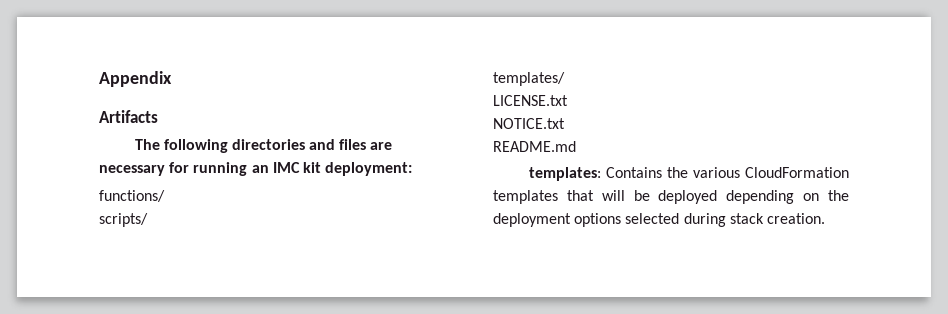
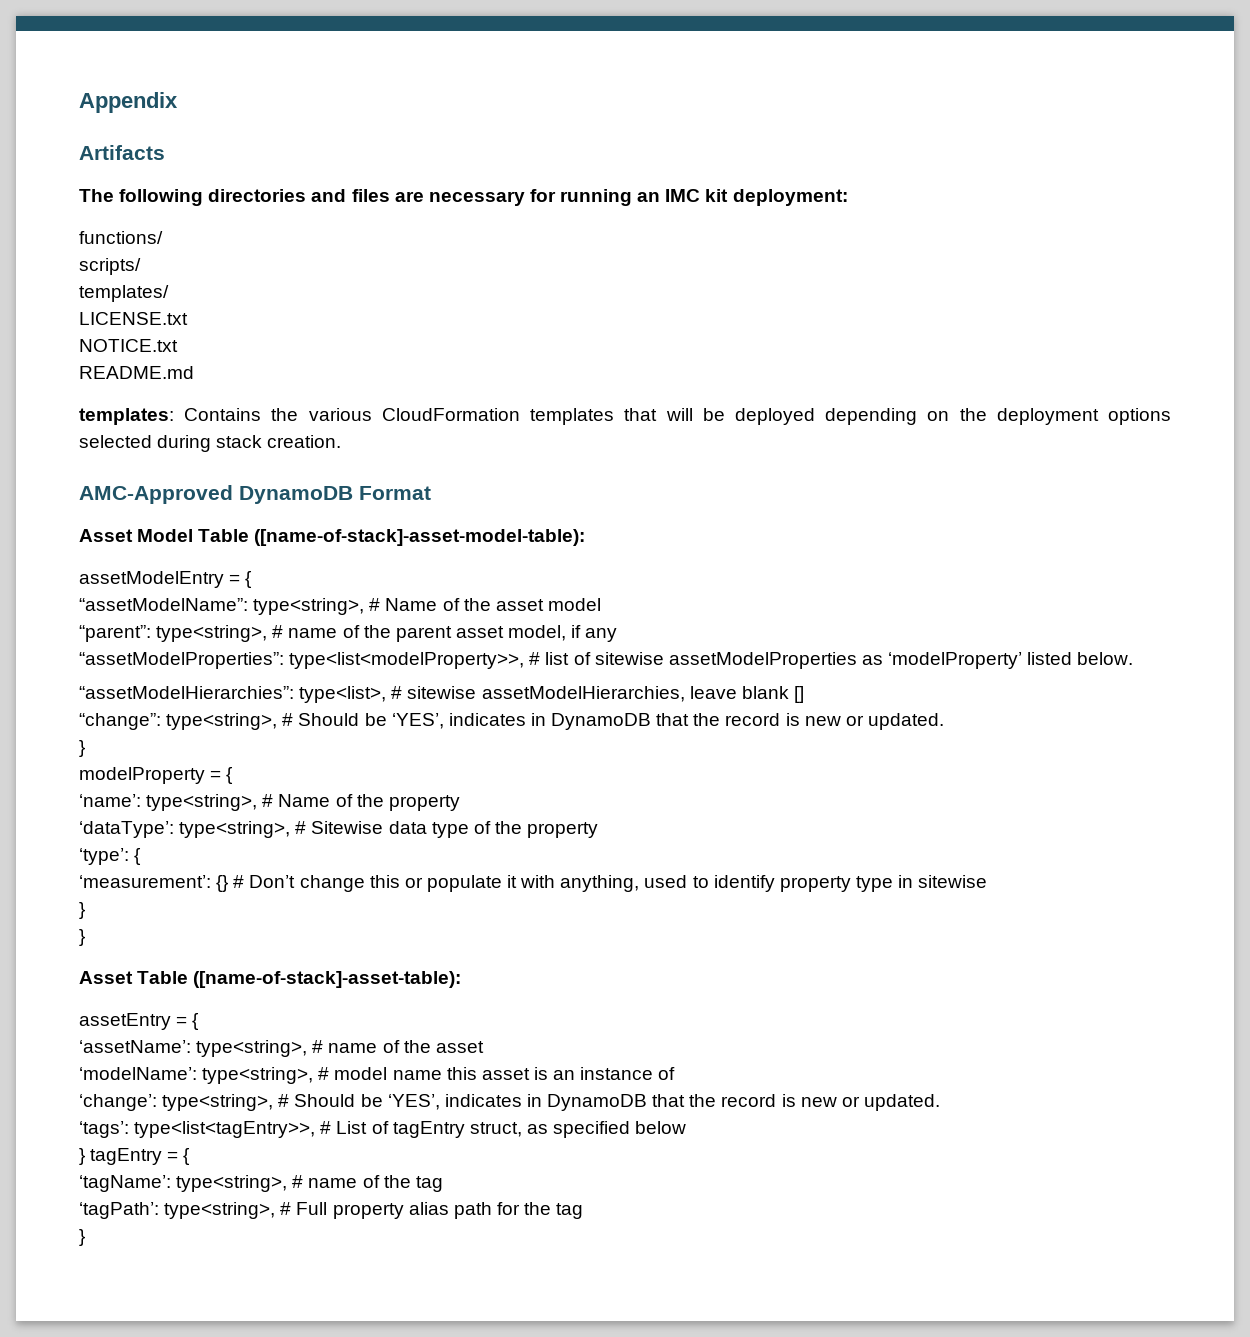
(825, 218) none -> [79,485,431,504] [79,529,586,546] [79,571,253,588] [79,598,601,615] [79,625,618,642] [79,652,1134,669] [79,686,804,703] [79,713,944,730] [79,740,85,757] [79,767,234,784] [79,794,460,811] [79,821,599,838] [79,848,142,865] [79,875,988,892] [79,902,85,919] [79,929,85,946] [79,971,462,988] [79,1013,200,1030] [79,1040,484,1057] [79,1067,676,1084] [79,1094,940,1111] [79,1121,687,1138] [79,1148,191,1165] [79,1175,443,1192] [79,1202,584,1219] [79,1229,85,1246] // AMC-Approved DynamoDB Format // Asset Model Table ([name-of-stack]-asset-model-table): // assetModelEntry = { // “assetModelName”: type<string>, # Name of the asset model // “parent”: type<string>, # name of the parent asset model, if any // “assetModelProperties”: type<list<modelProperty>>, # list of sitewise assetModelProperties as ‘modelProperty’ listed below. // “assetModelHierarchies”: type<list>, # sitewise assetModelHierarchies, leave blank [] // “change”: type<string>, # Should be ‘YES’, indicates in DynamoDB that the record is new or updated. // } // modelProperty = { // ‘name’: type<string>, # Name of the property // ‘dataType’: type<string>, # Sitewise data type of the property // ‘type’: { // ‘measurement’: {} # Don’t change this or populate it with anything, used to identify property type in sitewise // } // } // Asset Table ([name-of-stack]-asset-table): // assetEntry = { // ‘assetName’: type<string>, # name of the asset // ‘modelName’: type<string>, # model name this asset is an instance of // ‘change’: type<string>, # Should be ‘YES’, indicates in DynamoDB that the record is new or updated. // ‘tags’: type<list<tagEntry>>, # List of tagEntry struct, as specified below // } tagEntry = { // ‘tagName’: type<string>, # name of the tag // ‘tagPath’: type<string>, # Full property alias path for the tag // }

